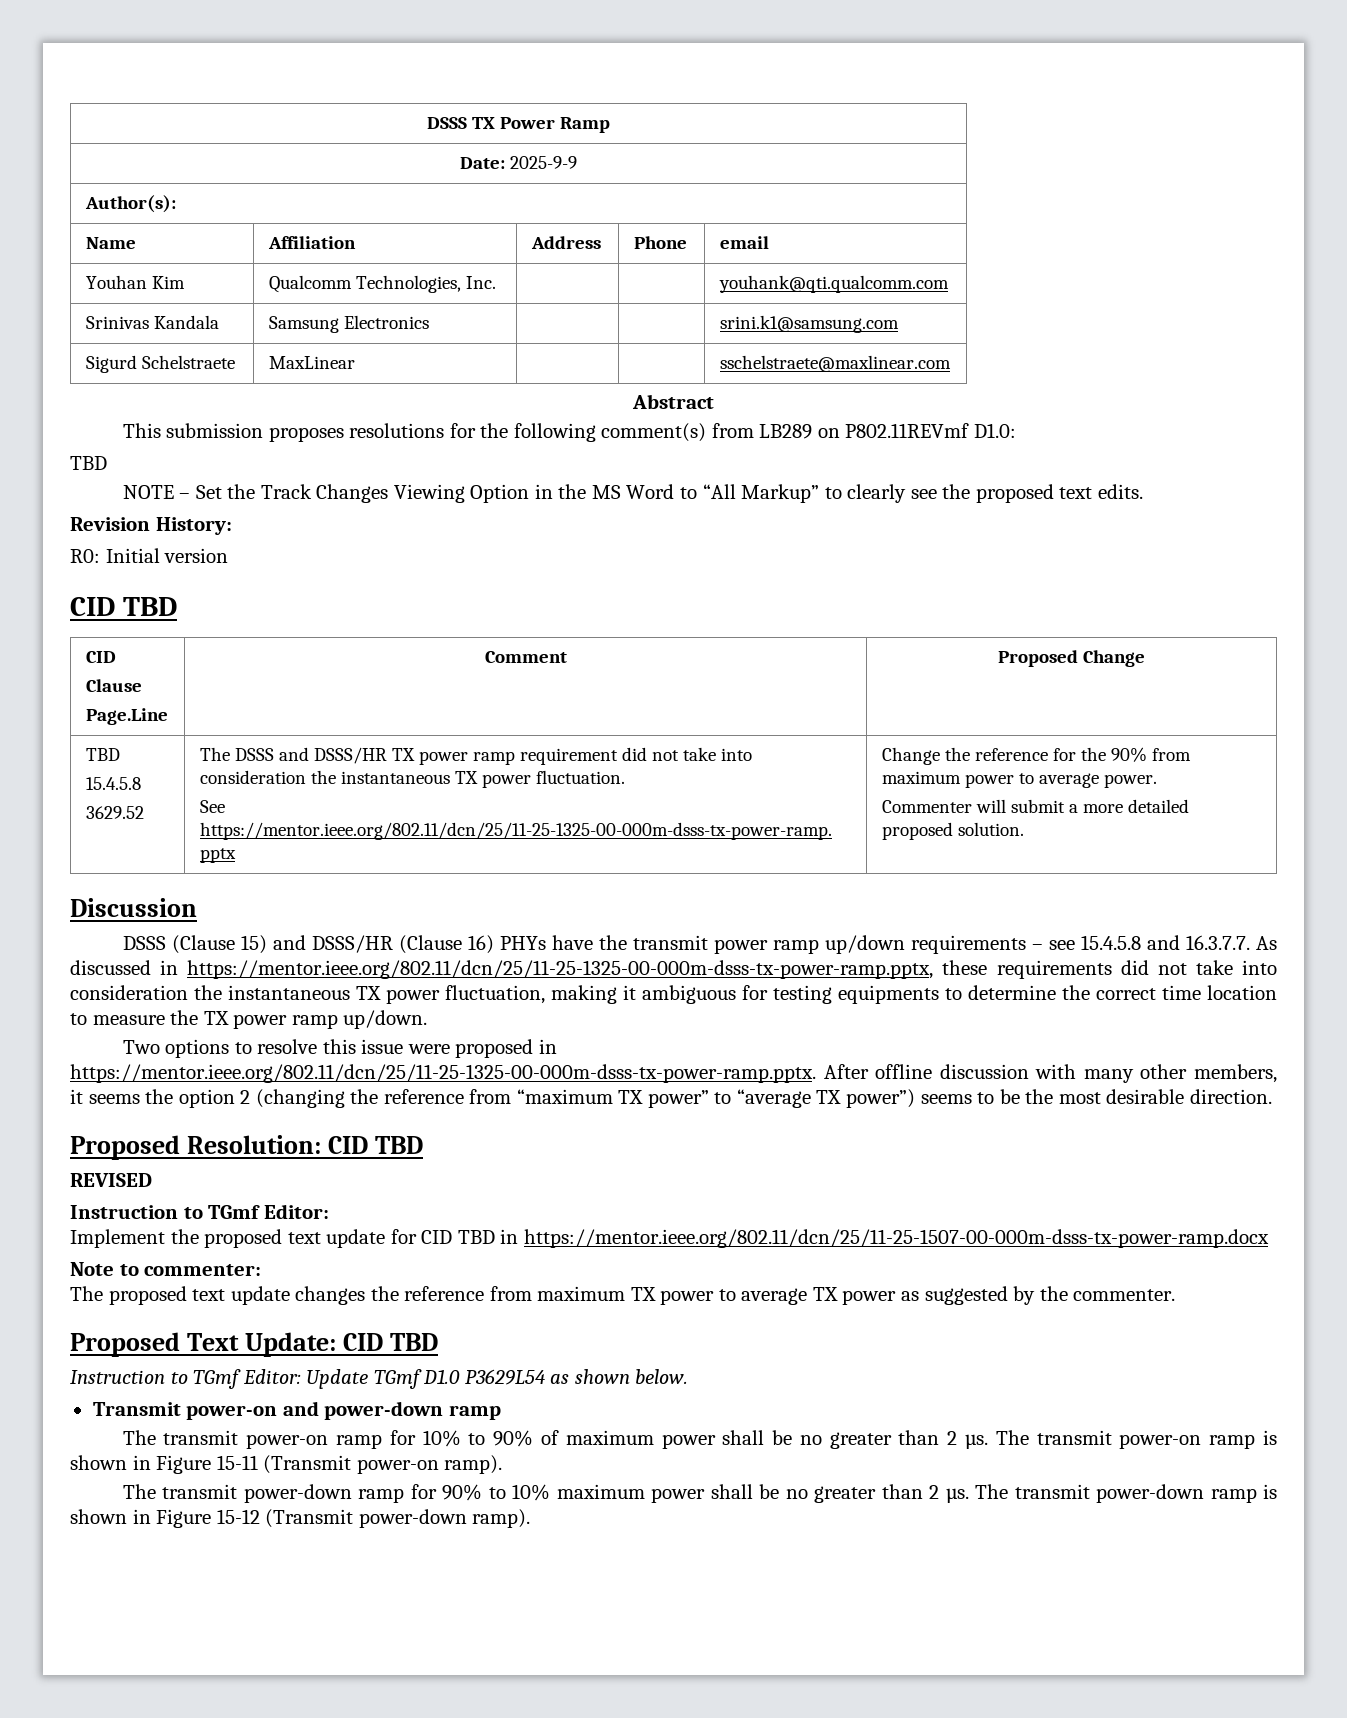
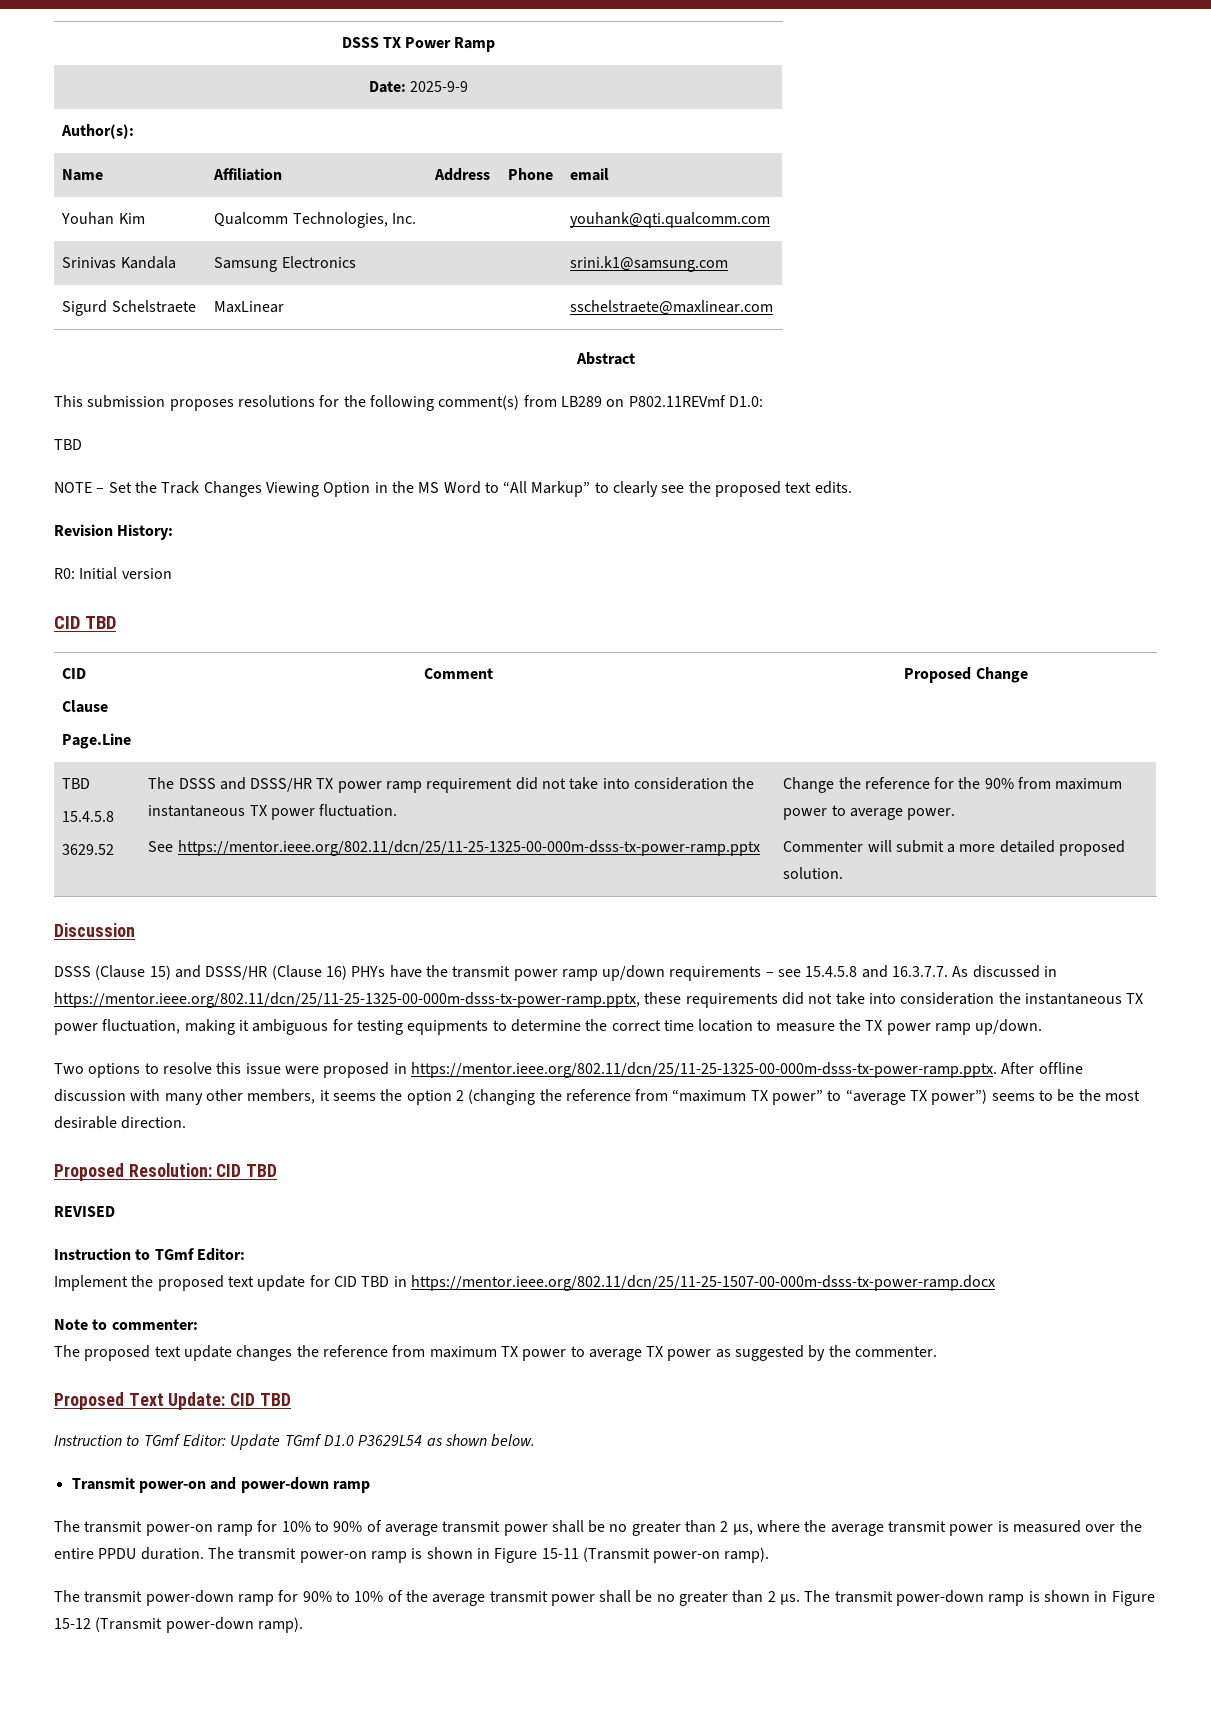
[565,1430,989,1449] maximum power shall be no greater than 2 µs. -> [384,1520,1142,1536] [54,1547,204,1560] average transmit power shall be no greater than 2 µs, where the average transmit power is measured over the entire PPDU duration.
[556,1484,645,1499] maximum -> [387,1590,548,1606] of the average transmit

